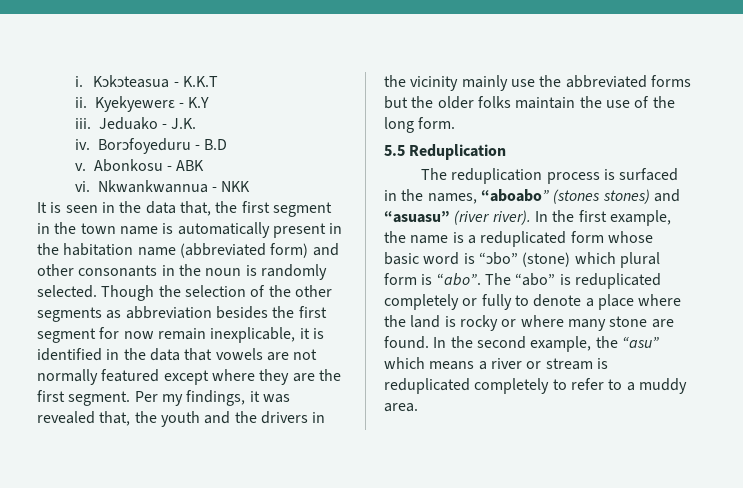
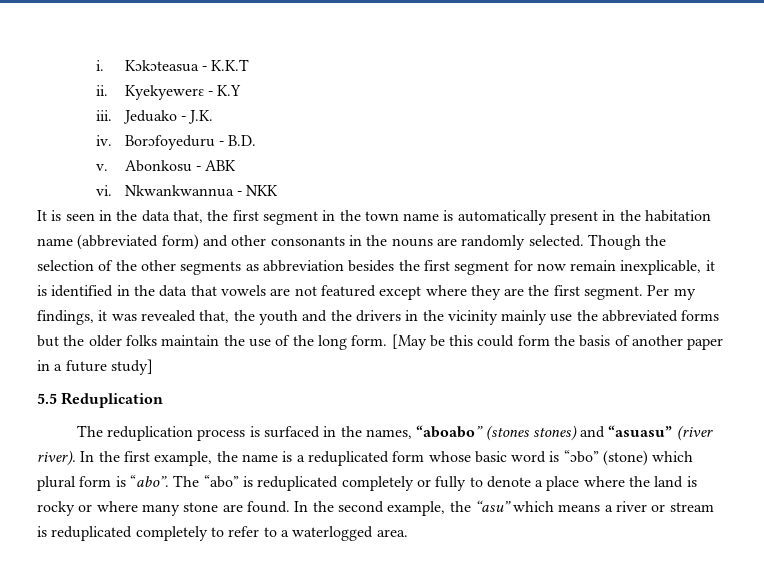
[204,139,228,150] B.D -> [228,135,257,146] B.D.
[205,265,257,276] noun is -> [391,238,457,247] nouns are
[37,369,98,385] normally -> (317, 291) none
(456, 123) none -> [391,334,724,350] [37,359,153,375] [May be this could form the basis of another paper in a future study]
[638,378,687,394] muddy -> [292,526,374,541] waterlogged

